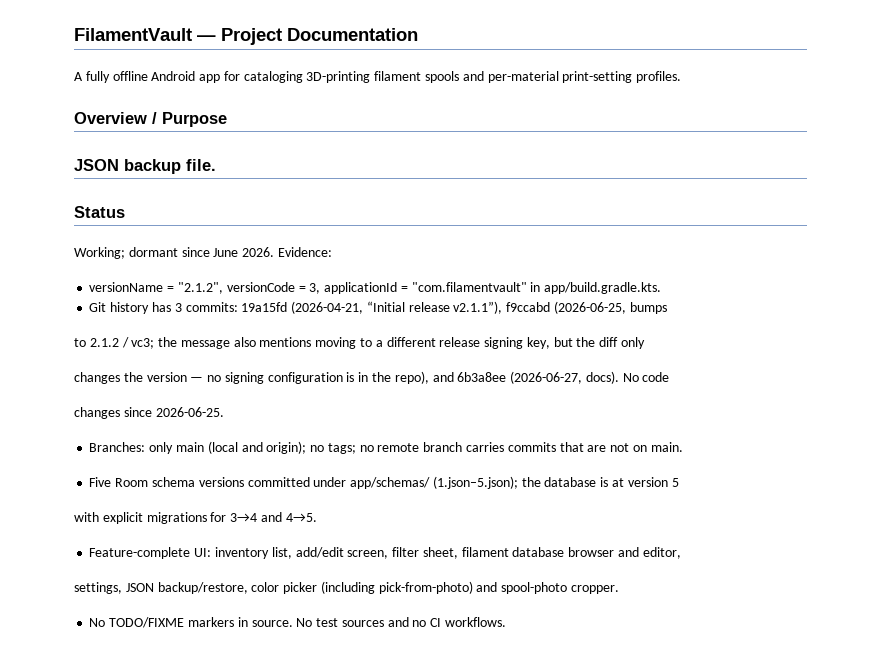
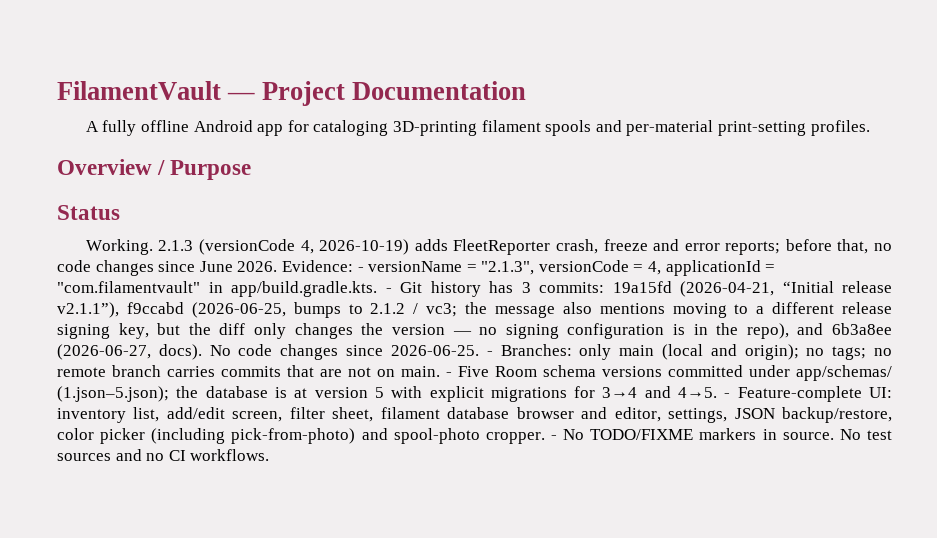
[74,159,216,174] [74,206,125,218] [74,247,178,259] JSON backup file. // Status // Working; dormant -> [57,205,120,220] [85,239,893,255] [57,260,154,276] Status // Working. 2.1.3 (versionCode 4, 2026-10-19) adds FleetReporter crash, freeze and error reports; before that, no code changes
(332, 252) // -> [357,267,364,272] -
[177,282,223,294] "2.1.2", -> [481,261,535,275] "2.1.3",
[309,283,321,294] 3, -> [648,261,662,275] 4,
(662, 288) // -> [385,288,392,293] -
(667, 308) // -> (341, 310) none
(646, 343) // -> (287, 331) none
(670, 377) // -> (273, 350) none
(224, 412) // -> [486,351,493,356] -
(683, 447) // -> [446,372,452,377] -
(679, 482) // -> (384, 392) none
(317, 517) // -> [724,393,731,398] -
(681, 553) // -> (661, 414) none
(620, 589) // -> [551,435,558,440] -

